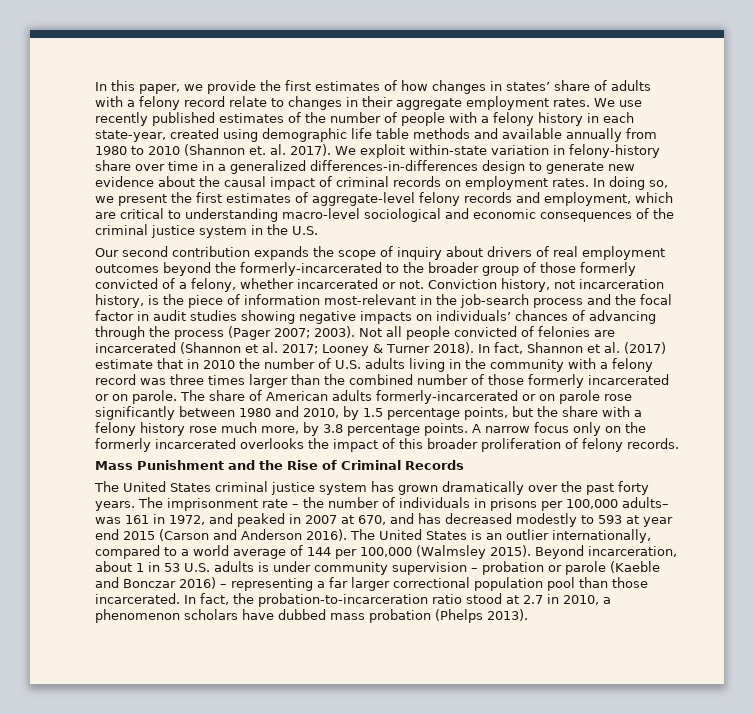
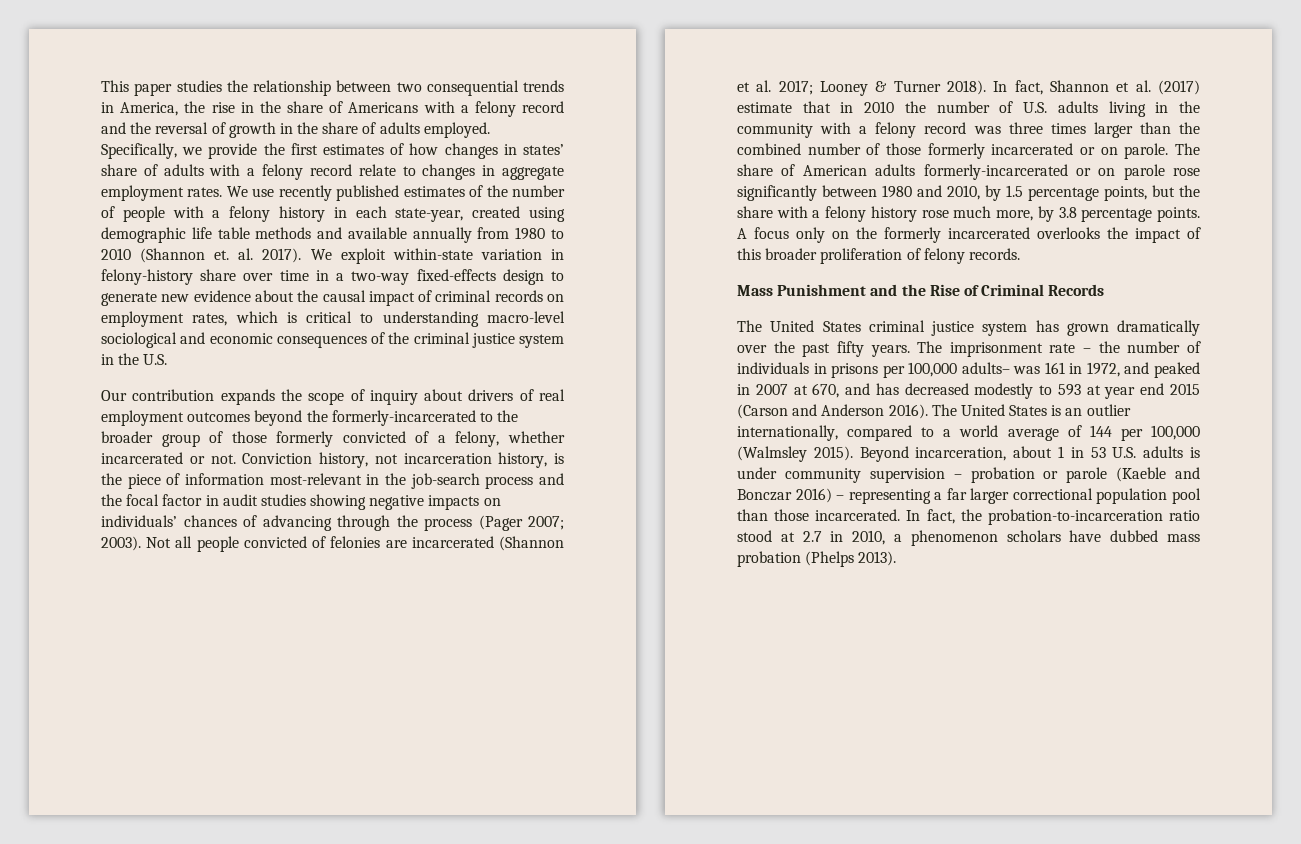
[95,80,180,94] In this paper, -> [101,80,564,96] [101,101,564,117] [101,122,490,138] [101,143,177,159] This paper studies the relationship between two consequential trends in America, the rise in the share of Americans with a felony record and the reversal of growth in the share of adults employed. Specifically,
[362,96,393,107] their -> (496, 170) none
[230,160,478,174] generalized differences-in-differences -> [351,269,496,285] two-way fixed-effects
[552,176,668,190] [95,192,673,206] [95,212,116,219] rates. In doing so, we present the first estimates of aggregate-level felony records and employment, which are -> [192,311,297,326] rates, which is
[122,246,168,257] second -> (127, 395) none
[485,426,530,433] narrow -> (747, 233) none
[618,481,649,495] forty -> [836,341,864,357] fifty

